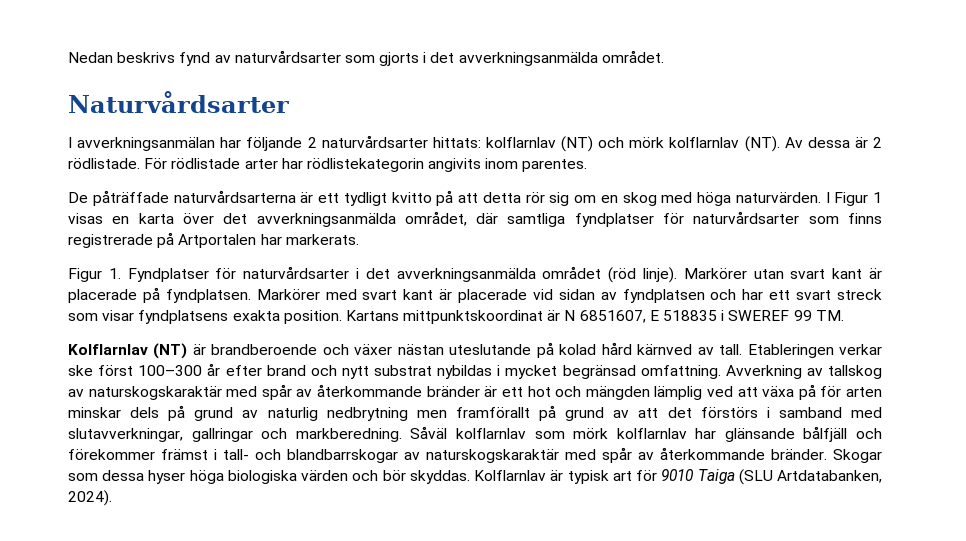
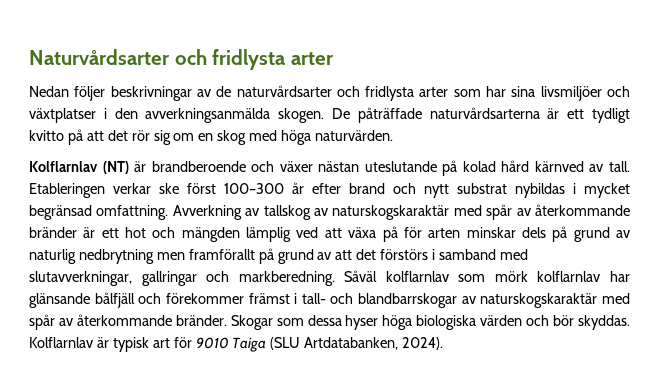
[68,50,664,66] [68,91,289,113] [68,135,882,152] [68,158,588,172] Nedan beskrivs fynd av naturvårdsarter som gjorts i det avverkningsanmälda området. // Naturvårdsarter // I avverkningsanmälan har följande 2 naturvårdsarter hittats: kolflarnlav (NT) och mörk kolflarnlav (NT). Av dessa är 2 rödlistade. För rödlistade arter har rödlistekategorin angivits inom parentes. // -> [29,49,334,70] [29,85,631,101] [29,108,325,123] Naturvårdsarter och fridlysta arter // Nedan följer beskrivningar av de naturvårdsarter och fridlysta arter som har sina livsmiljöer och växtplatser i den avverkningsanmälda skogen.
[482,192,521,203] detta -> [107,130,128,141] det
[825,192,882,206] [68,211,882,227] [68,232,359,248] [68,266,882,283] [68,287,882,303] [68,310,844,324] I Figur 1 visas en karta över det avverkningsanmälda området, där samtliga fyndplatser för naturvårdsarter som finns registrerade på Artportalen har markerats. // Figur 1. Fyndplatser för naturvårdsarter i det avverkningsanmälda området (röd linje). Markörer utan svart kant är placerade på fyndplatsen. Markörer med svart kant är placerade vid sidan av fyndplatsen och har ett svart streck som visar fyndplatsens exakta position. Kartans mittpunktskoordinat är N 6851607, E 518835 i SWEREF 99 TM. -> (394, 135) none

